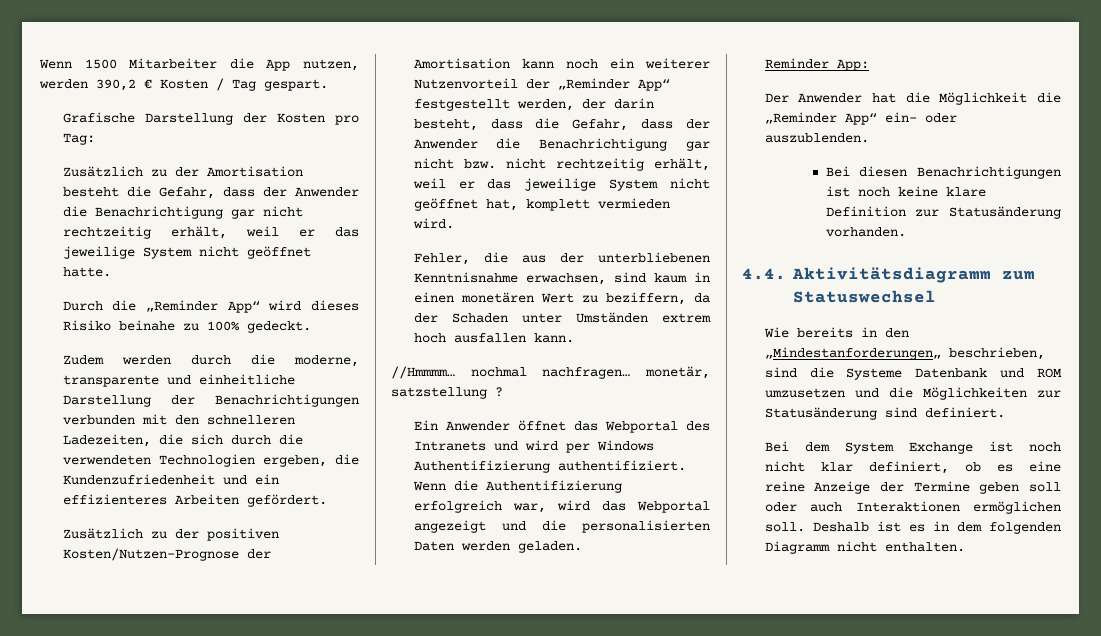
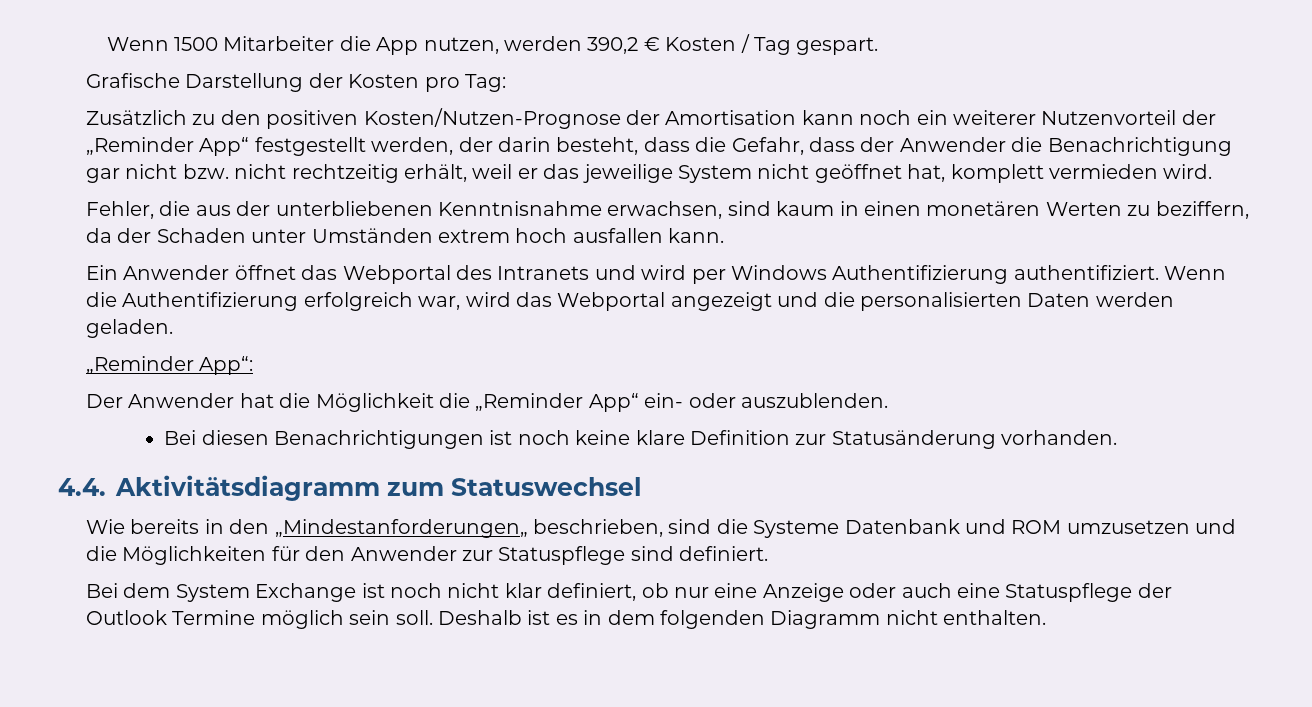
[174,166,303,177] [62,186,359,199] [62,206,303,219] [62,226,359,239] [62,246,311,259] [62,267,111,277] [62,300,359,313] [62,320,311,333] [62,354,359,367] [62,374,295,387] [62,394,359,407] [62,414,295,425] [62,434,303,447] [62,454,359,467] [62,474,279,485] [62,494,327,507] [62,528,199,539] der Amortisation besteht die Gefahr, dass der Anwender die Benachrichtigung gar nicht rechtzeitig erhält, weil er das jeweilige System nicht geöffnet hatte. // Durch die „Reminder App“ wird dieses Risiko beinahe zu 100% gedeckt. // Zudem werden durch die moderne, transparente und einheitliche Darstellung der Benachrichtigungen verbunden mit den schnelleren Ladezeiten, die sich durch die verwendeten Technologien ergeben, die Kundenzufriedenheit und ein effizienteres Arbeiten gefördert. // Zusätzlich zu der -> [220,110,261,125] den
[540,293,574,303] Wert -> [1045,202,1122,216] Werten
[391,366,710,379] [391,387,503,399] // //Hmmmm… nochmal nachfragen… monetär, satzstellung ? -> (725, 235) none
[764,58,869,71] Reminder App: -> [86,356,254,375] „Reminder App“:
[1037,390,1061,398] [764,407,877,420] zur Statusänderung -> [271,546,626,565] für den Anwender zur Statuspflege
[996,461,1061,472] [764,481,1061,494] [764,501,1061,514] es eine reine Anzeige der Termine geben soll oder auch Interaktionen ermöglichen -> [674,583,1172,602] [86,610,391,629] nur eine Anzeige oder auch eine Statuspflege der Outlook Termine möglich sein

